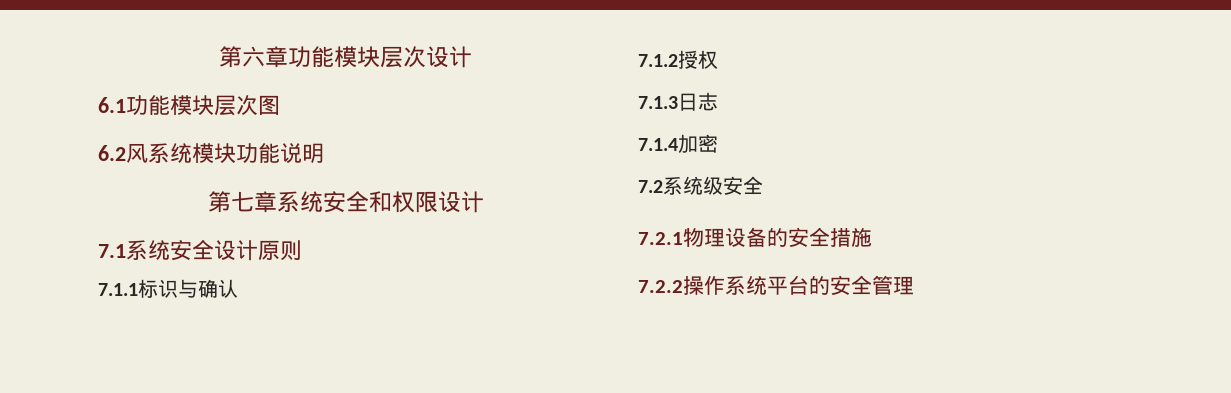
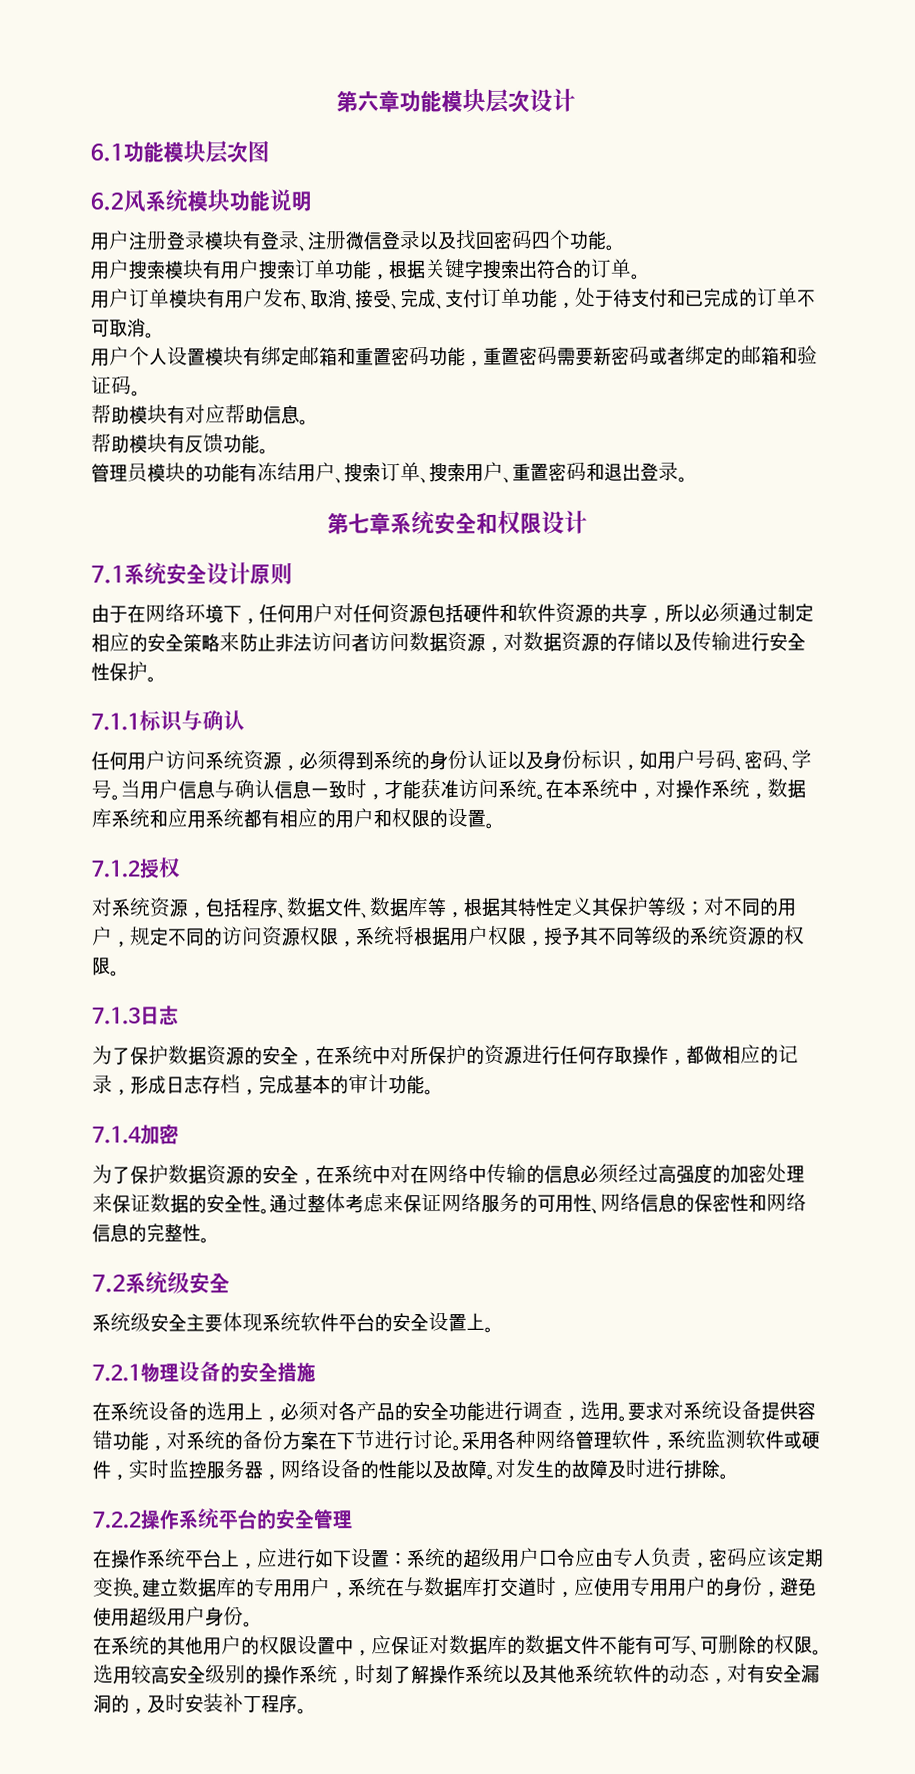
(324, 153) none -> [90,229,616,252] [91,258,641,281] [91,287,816,310] [91,318,155,339] [91,345,818,367] [91,375,141,397] [91,404,309,426] [91,433,269,455] [91,461,688,484] // 用户注册登录模块有登录、注册微信登录以及找回密码四个功能。 // 用户搜索模块有用户搜索订单功能，根据关键字搜索出符合的订单。 // 用户订单模块有用户发布、取消、接受、完成、支付订单功能，处于待支付和已完成的订单不可取消。 // 用户个人设置模块有绑定邮箱和重置密码功能，重置密码需要新密码或者绑定的邮箱和验证码。 // 帮助模块有对应帮助信息。 // 帮助模块有反馈功能。 // 管理员模块的功能有冻结用户、搜索订单、搜索用户、重置密码和退出登录。
[98,279,238,298] [638,50,718,69] [638,92,718,111] [638,134,718,154] [638,176,763,195] 7.1.1标识与确认 // 7.1.2授权 // 7.1.3日志 // 7.1.4加密 // 7.2系统级安全 -> [91,602,814,625] [91,631,806,653] [91,661,157,683] [91,710,245,733] [91,749,812,772] [91,778,806,801] [91,807,495,829] [91,857,180,879] [92,896,797,919] [92,925,805,948] [92,956,120,977] [92,1005,179,1026] [92,1044,799,1067] [92,1074,434,1096] [92,1124,179,1145] [92,1163,805,1186] [92,1192,807,1215] [92,1223,210,1244] [92,1271,230,1294] [92,1312,494,1333] 由于在网络环境下，任何用户对任何资源包括硬件和软件资源的共享，所以必须通过制定相应的安全策略来防止非法访问者访问数据资源，对数据资源的存储以及传输进行安全性保护。 // 7.1.1标识与确认 // 任何用户访问系统资源，必须得到系统的身份认证以及身份标识，如用户号码、密码、学号。当用户信息与确认信息一致时，才能获准访问系统。在本系统中，对操作系统，数据库系统和应用系统都有相应的用户和权限的设置。 // 7.1.2授权 // 对系统资源，包括程序、数据文件、数据库等，根据其特性定义其保护等级；对不同的用户，规定不同的访问资源权限，系统将根据用户权限，授予其不同等级的系统资源的权限。 // 7.1.3日志 // 为了保护数据资源的安全，在系统中对所保护的资源进行任何存取操作，都做相应的记录，形成日志存档，完成基本的审计功能。 // 7.1.4加密 // 为了保护数据资源的安全，在系统中对在网络中传输的信息必须经过高强度的加密处理来保证数据的安全性。通过整体考虑来保证网络服务的可用性、网络信息的保密性和网络信息的完整性。 // 7.2系统级安全 // 系统级安全主要体现系统软件平台的安全设置上。
(872, 237) none -> [92,1400,816,1423] [92,1429,820,1452] [92,1458,729,1481] // 在系统设备的选用上，必须对各产品的安全功能进行调查，选用。要求对系统设备提供容错功能，对系统的备份方案在下节进行讨论。采用各种网络管理软件，系统监测软件或硬件，实时监控服务器，网络设备的性能以及故障。对发生的故障及时进行排除。
(914, 285) none -> [93,1547,824,1570] [93,1576,817,1599] [93,1606,253,1628] [93,1634,822,1657] [93,1663,820,1686] [93,1693,307,1715] // 在操作系统平台上，应进行如下设置：系统的超级用户口令应由专人负责，密码应该定期变换。建立数据库的专用用户，系统在与数据库打交道时，应使用专用用户的身份，避免使用超级用户身份。 // 在系统的其他用户的权限设置中，应保证对数据库的数据文件不能有可写、可删除的权限。选用较高安全级别的操作系统，时刻了解操作系统以及其他系统软件的动态，对有安全漏洞的，及时安装补丁程序。

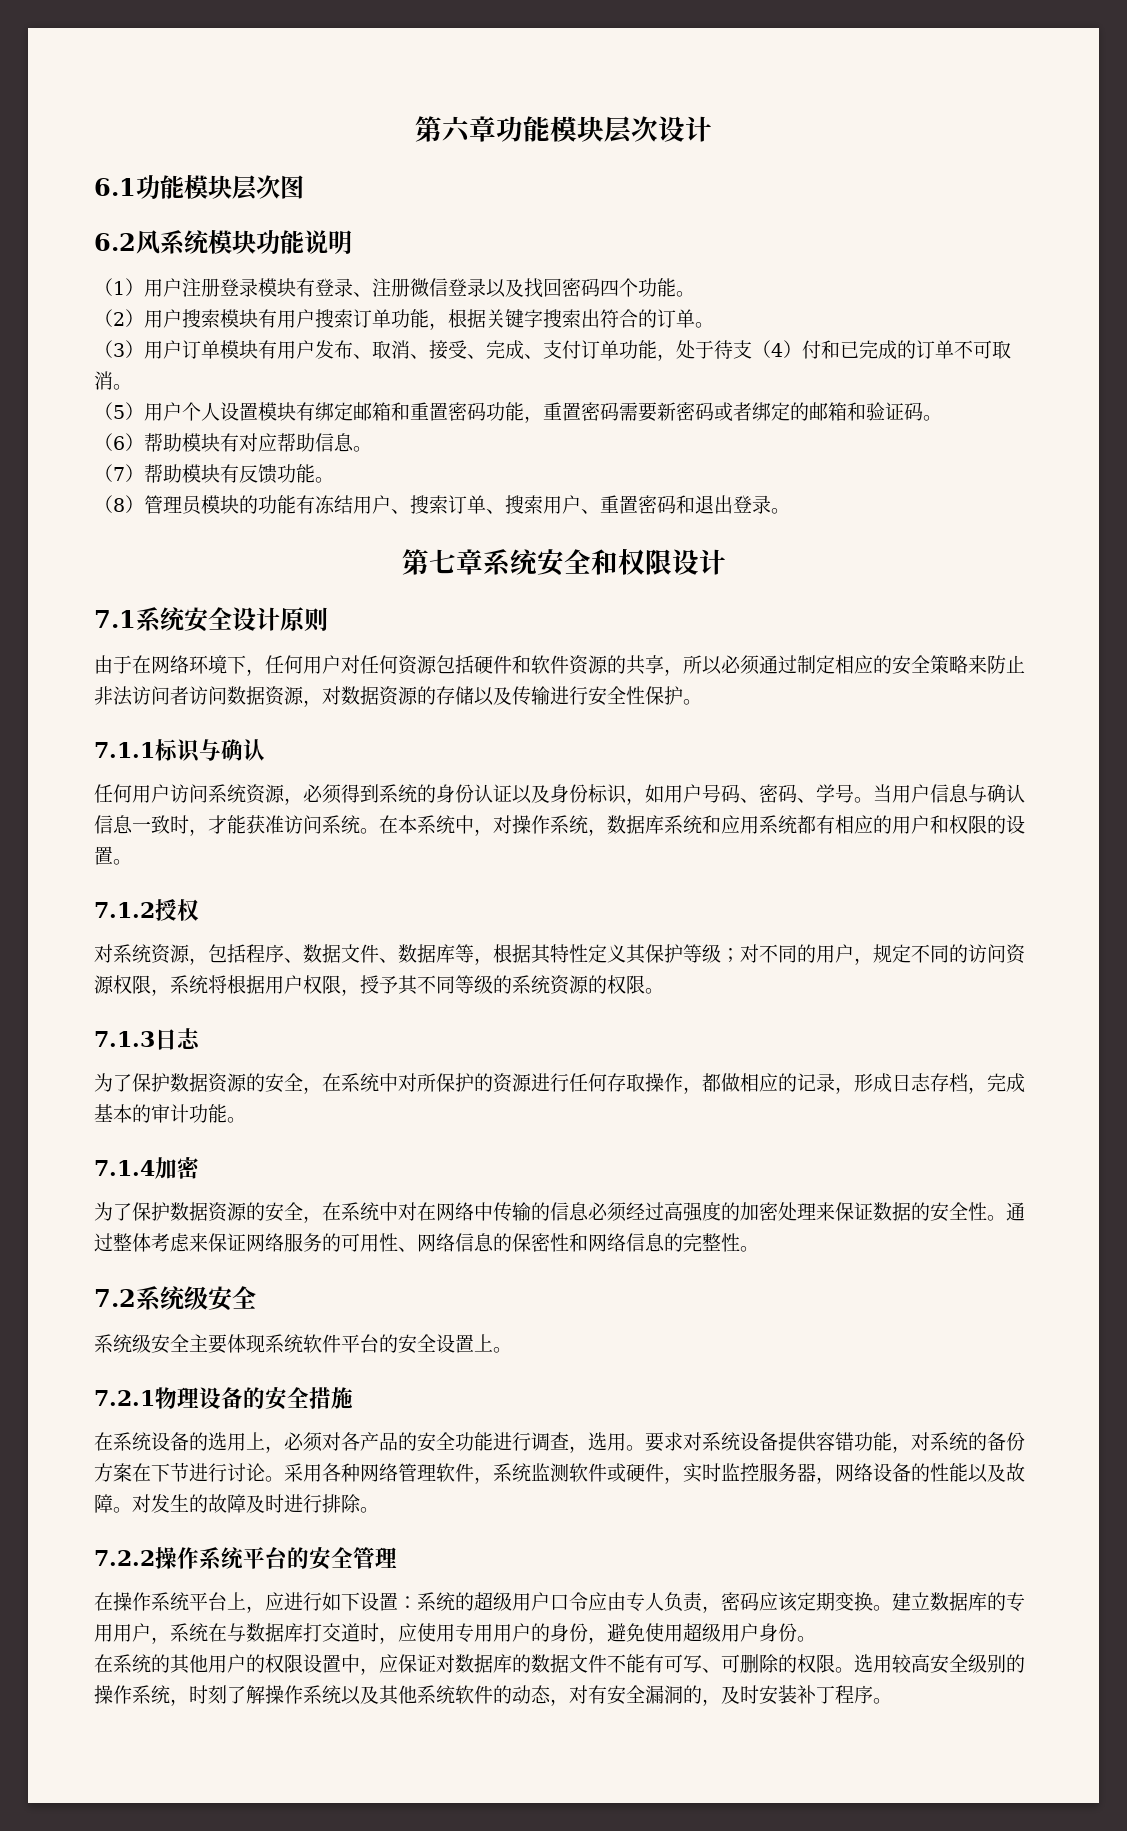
(312, 201) none -> [94,278,144,296] （1）
(616, 247) none -> [94,309,144,327] （2）
(641, 276) none -> [94,340,144,358] （3）
(650, 298) none -> [752,340,802,358] （4）
(155, 335) none -> [94,402,144,420] （5）
(141, 393) none -> [94,433,144,451] （6）
(309, 422) none -> [94,464,144,482] （7）
(269, 451) none -> [94,495,144,513] （8）

